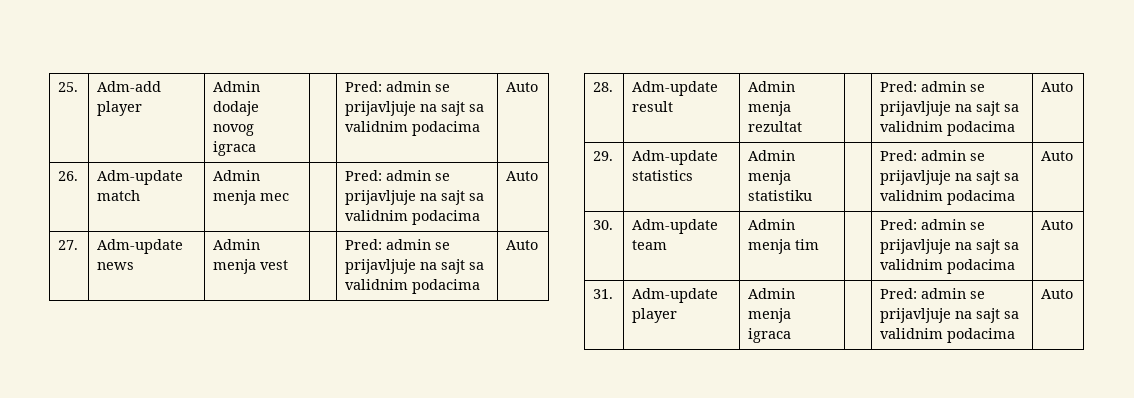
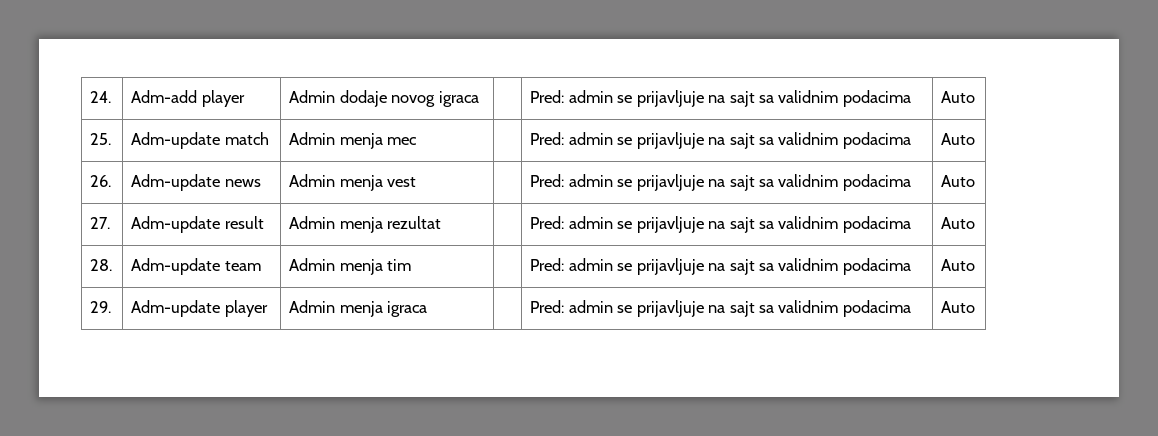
[58,82,79,92] 25. -> [90,91,112,103] 24.
[58,171,79,181] 26. -> [90,133,112,145] 25.
[58,240,79,250] 27. -> [90,175,112,187] 26.
[593,82,614,92] 28. -> [90,217,111,229] 27.
[593,151,614,161] [632,150,719,165] [632,170,694,181] [748,150,796,161] [748,170,792,185] [748,190,813,201] [880,150,986,161] [880,170,1020,185] [880,190,1016,205] [1041,151,1074,161] [593,220,614,230] 29. | Adm-update statistics | Admin menja statistiku | | Pred: admin se prijavljuje na sajt sa validnim podacima | Auto // 30. -> [90,259,113,271] 28.
[593,289,614,299] 31. -> [90,301,112,313] 29.

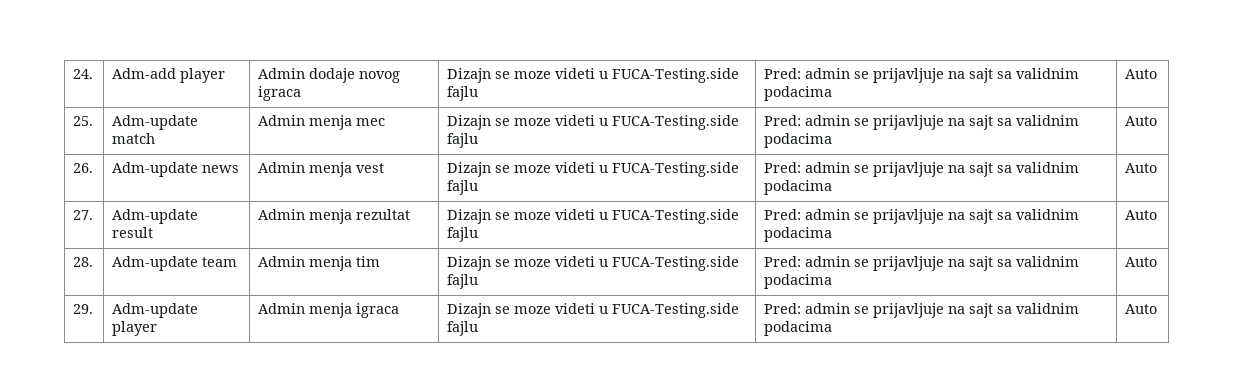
(479, 99) none -> [447,68,740,83] [447,86,479,101] Dizajn se moze videti u FUCA-Testing.side fajlu
(418, 141) none -> [447,115,740,130] [447,133,479,148] Dizajn se moze videti u FUCA-Testing.side fajlu
(417, 182) none -> [447,162,740,177] [447,180,479,195] Dizajn se moze videti u FUCA-Testing.side fajlu
(442, 222) none -> [447,209,740,224] [447,227,479,242] Dizajn se moze videti u FUCA-Testing.side fajlu
(412, 265) none -> [447,256,740,271] [447,274,479,289] Dizajn se moze videti u FUCA-Testing.side fajlu
(428, 309) none -> [447,303,740,318] [447,321,479,336] Dizajn se moze videti u FUCA-Testing.side fajlu

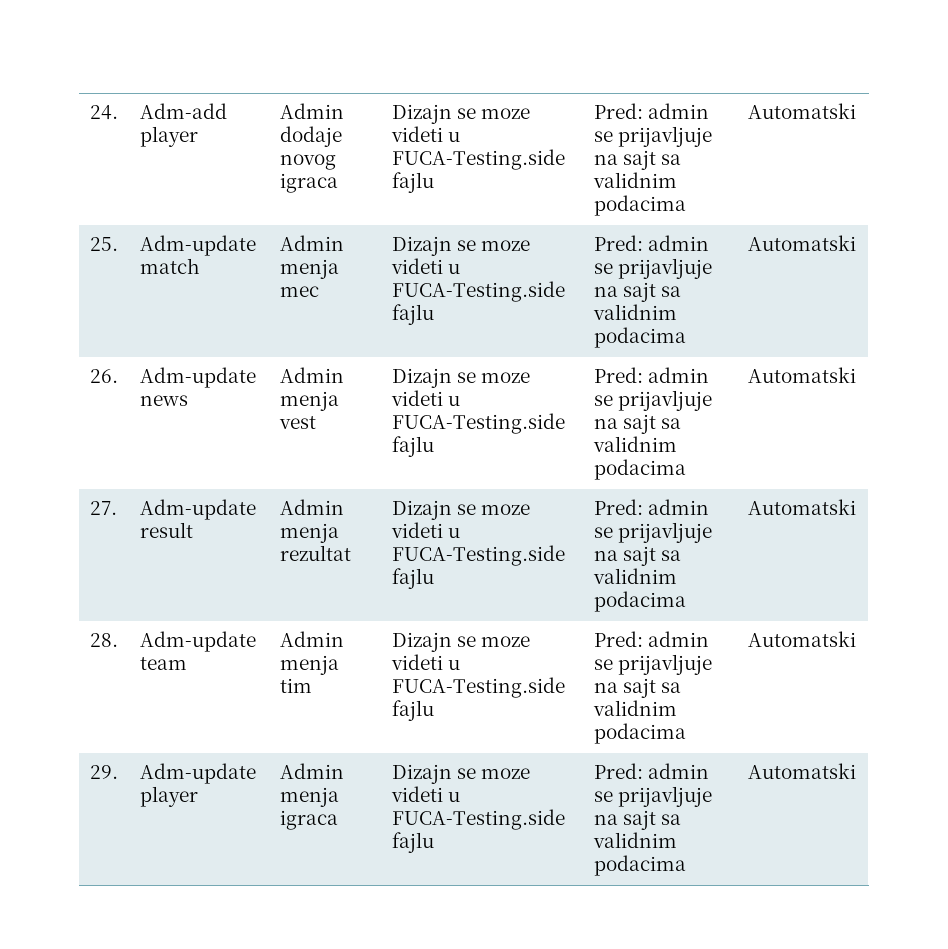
[1125,69,1158,79] Auto -> [747,103,856,119] Automatski
[1125,116,1158,126] Auto -> [747,235,856,251] Automatski
[1125,163,1158,173] Auto -> [747,367,856,383] Automatski
[1125,210,1158,220] Auto -> [747,499,856,515] Automatski
[1125,257,1158,267] Auto -> [747,631,856,647] Automatski
[1125,304,1158,314] Auto -> [747,763,856,779] Automatski

